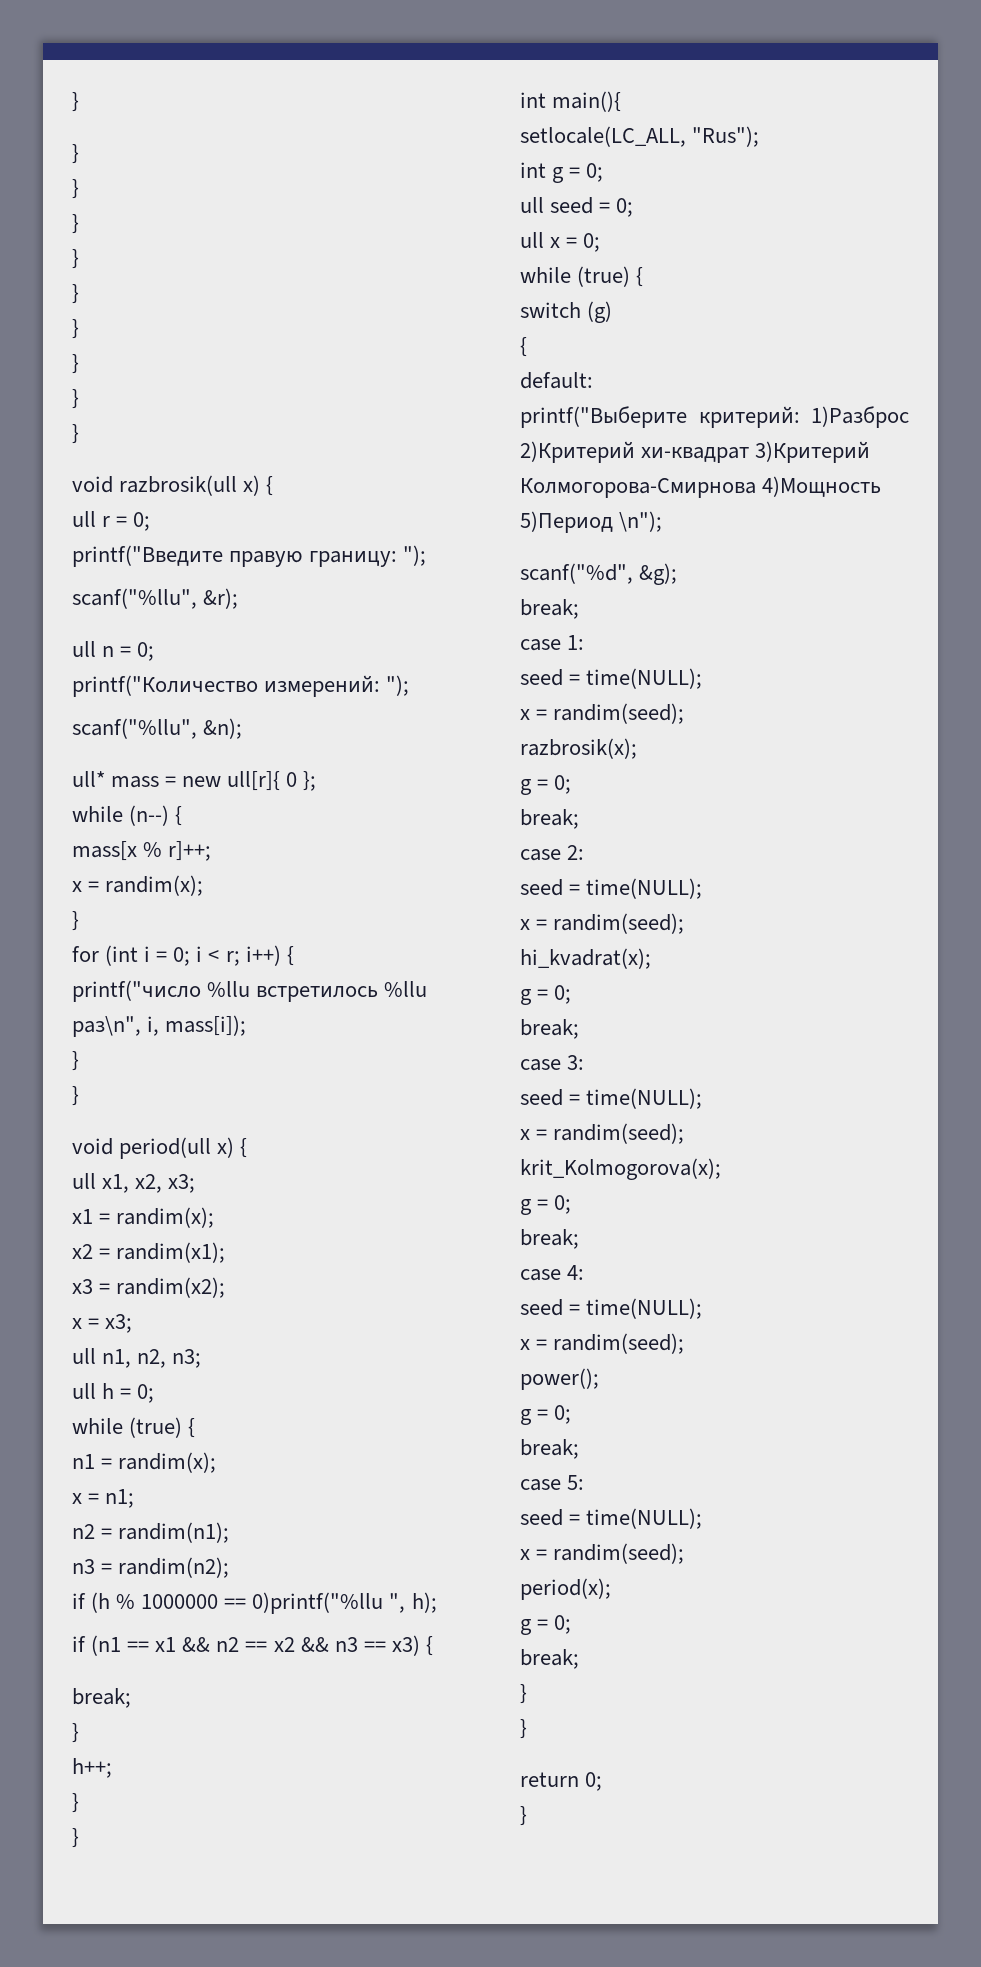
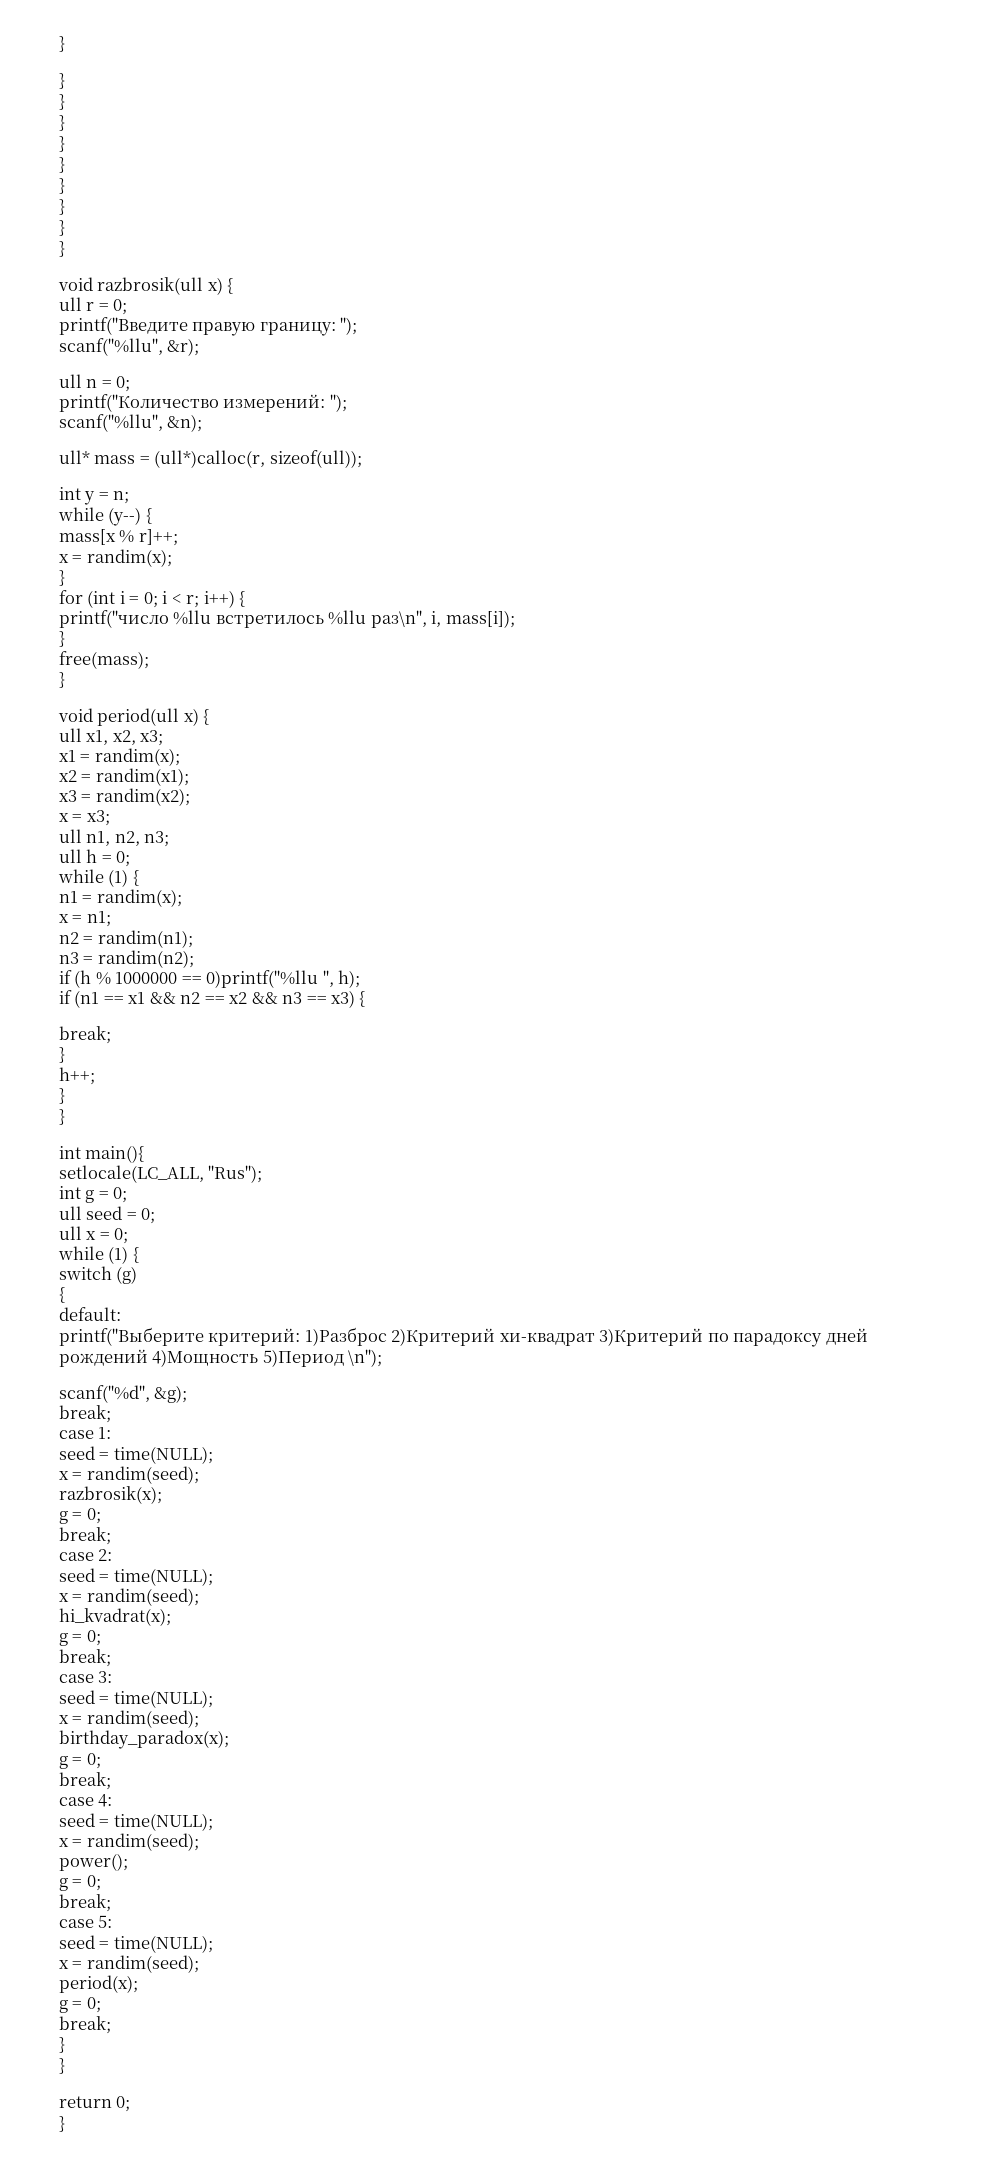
[182,771,317,791] [72,805,170,826] new ull[r]{ 0 }; // while (n--) -> [154,450,362,468] [59,487,130,505] [58,507,142,526] (ull*)calloc(r, sizeof(ull)); // int y = n; // while (y--)
(79, 1061) none -> [59,651,149,669] // free(mass);
[129,1417,183,1438] (true) -> [108,869,129,887] (1)
[577,266,631,287] (true) -> [108,1246,129,1264] (1)
[520,478,756,498] Колмогорова-Смирнова -> [707,1328,868,1347] [59,1349,148,1367] по парадоксу дней рождений
[520,1158,721,1180] krit_Kolmogorova(x); -> [59,1730,229,1749] birthday_paradox(x);

